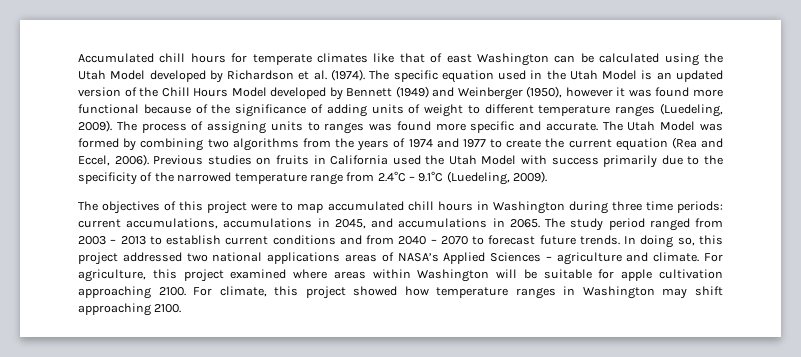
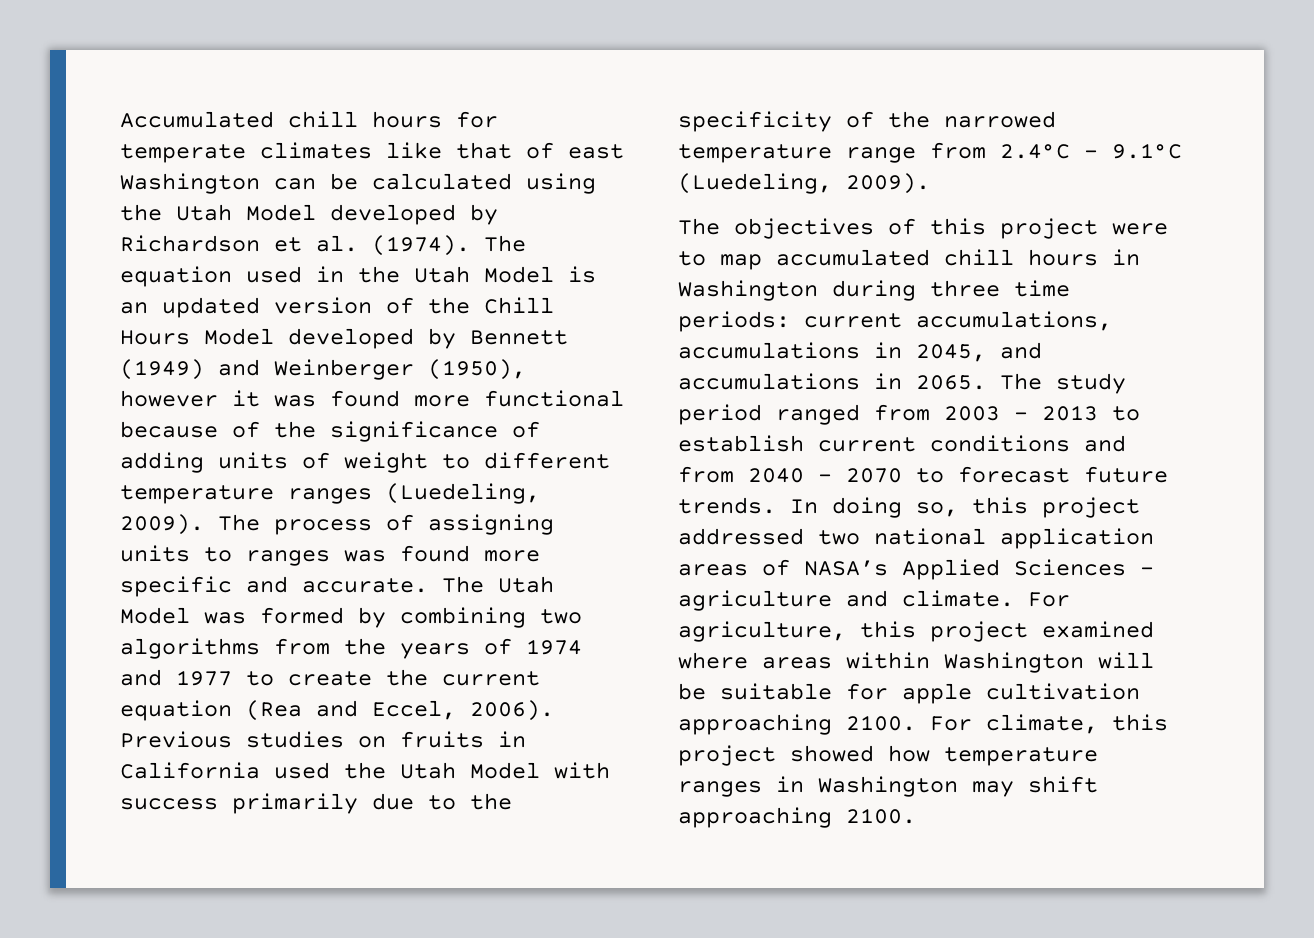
[393,70,438,82] specific -> (526, 243) none
[267,252,341,264] applications -> [1000,528,1154,549] application

